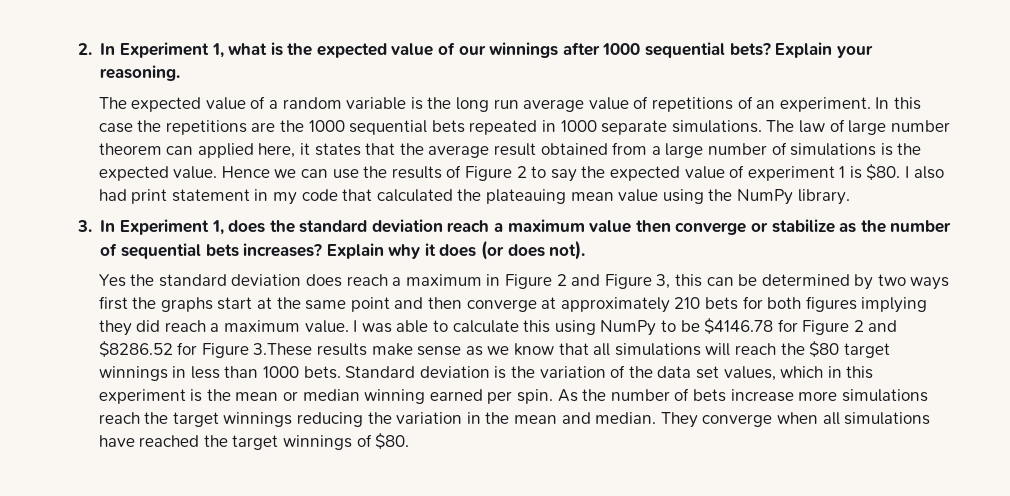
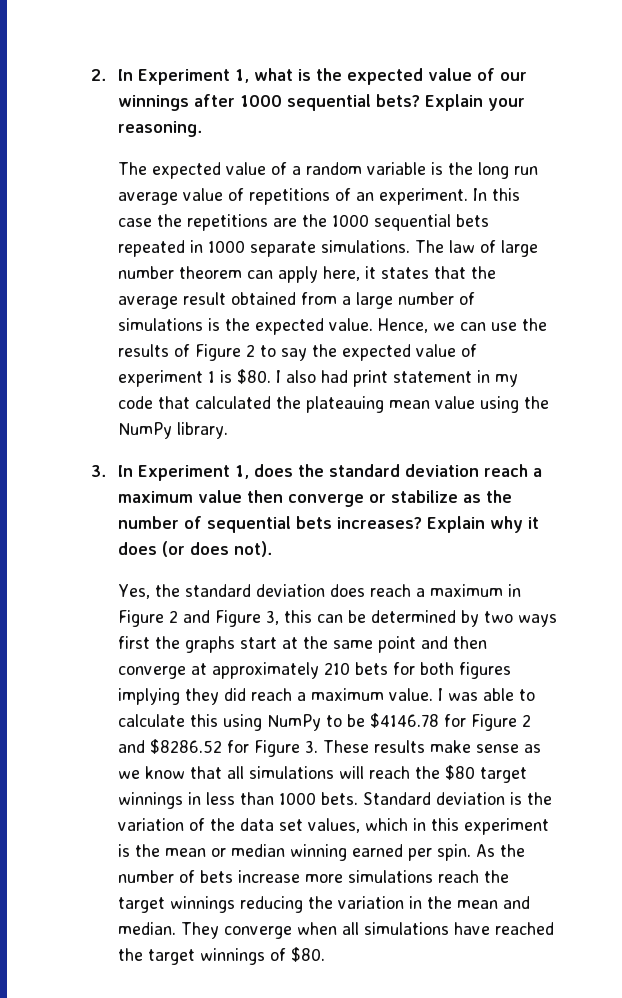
[197,143,254,158] applied -> [278,266,319,283] apply
[221,166,270,178] Hence -> [378,318,429,333] Hence,
[98,274,126,287] Yes -> [118,584,151,599] Yes,
[253,343,313,356] 3.These -> [305,740,370,753] 3. These

